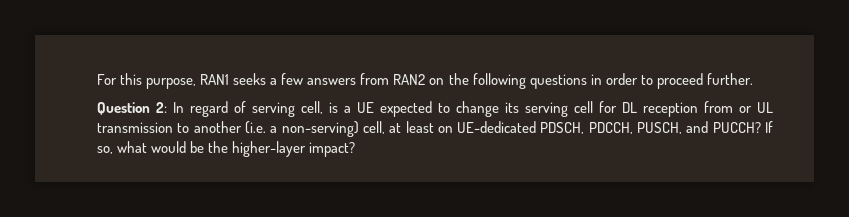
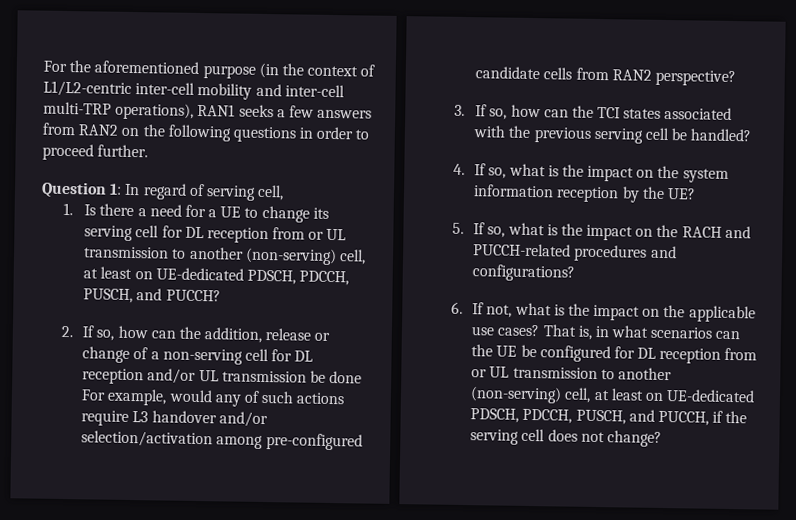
[97,73,197,89] For this purpose, -> [43,60,376,79] [43,80,345,100] [43,101,195,120] For the aforementioned purpose (in the context of L1/L2-centric inter-cell mobility and inter-cell multi-TRP operations),
[156,102,167,113] 2: -> [109,183,123,195] 1:
[329,102,338,113] is -> [62,202,206,218] // 1. Is there a need for
[380,101,432,117] expected -> (242, 212) none
[244,121,359,137] (i.e. a non-serving) -> [244,247,337,266] (non-serving)
[765,121,773,133] [97,141,356,157] If so, what would be the higher-layer impact? -> [60,325,331,343] [82,346,314,365] [82,368,363,385] [81,388,345,407] [81,410,268,428] [81,430,363,451] [475,66,736,87] [453,104,733,120] [473,125,753,144] [452,163,729,183] [473,184,696,203] [451,222,751,241] [473,243,677,262] [472,264,576,282] [450,301,756,323] [471,324,741,340] [471,344,758,364] [471,366,672,381] [470,386,756,404] [470,408,748,426] [470,428,662,447] // 2. If so, how can the addition, release or change of a non-serving cell for DL reception and/or UL transmission be done For example, would any of such actions require L3 handover and/or selection/activation among pre-configured candidate cells from RAN2 perspective? // 3. If so, how can the TCI states associated with the previous serving cell be handled? // 4. If so, what is the impact on the system information reception by the UE? // 5. If so, what is the impact on the RACH and PUCCH-related procedures and configurations? // 6. If not, what is the impact on the applicable use cases? That is, in what scenarios can the UE be configured for DL reception from or UL transmission to another (non-serving) cell, at least on UE-dedicated PDSCH, PDCCH, PUSCH, and PUCCH, if the serving cell does not change?

